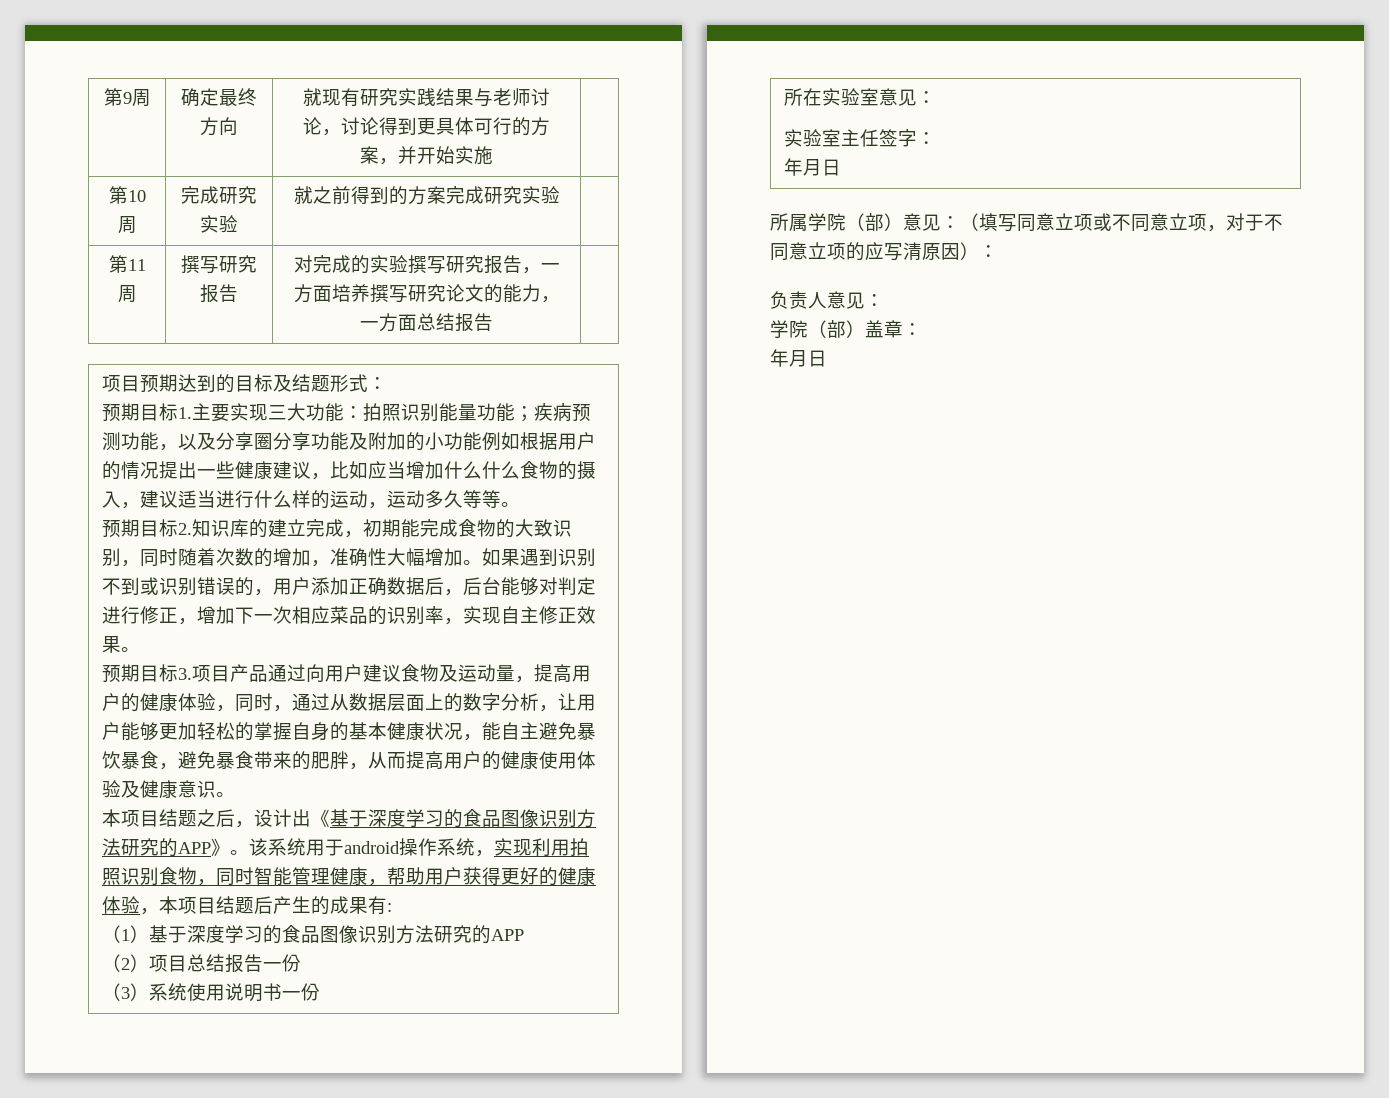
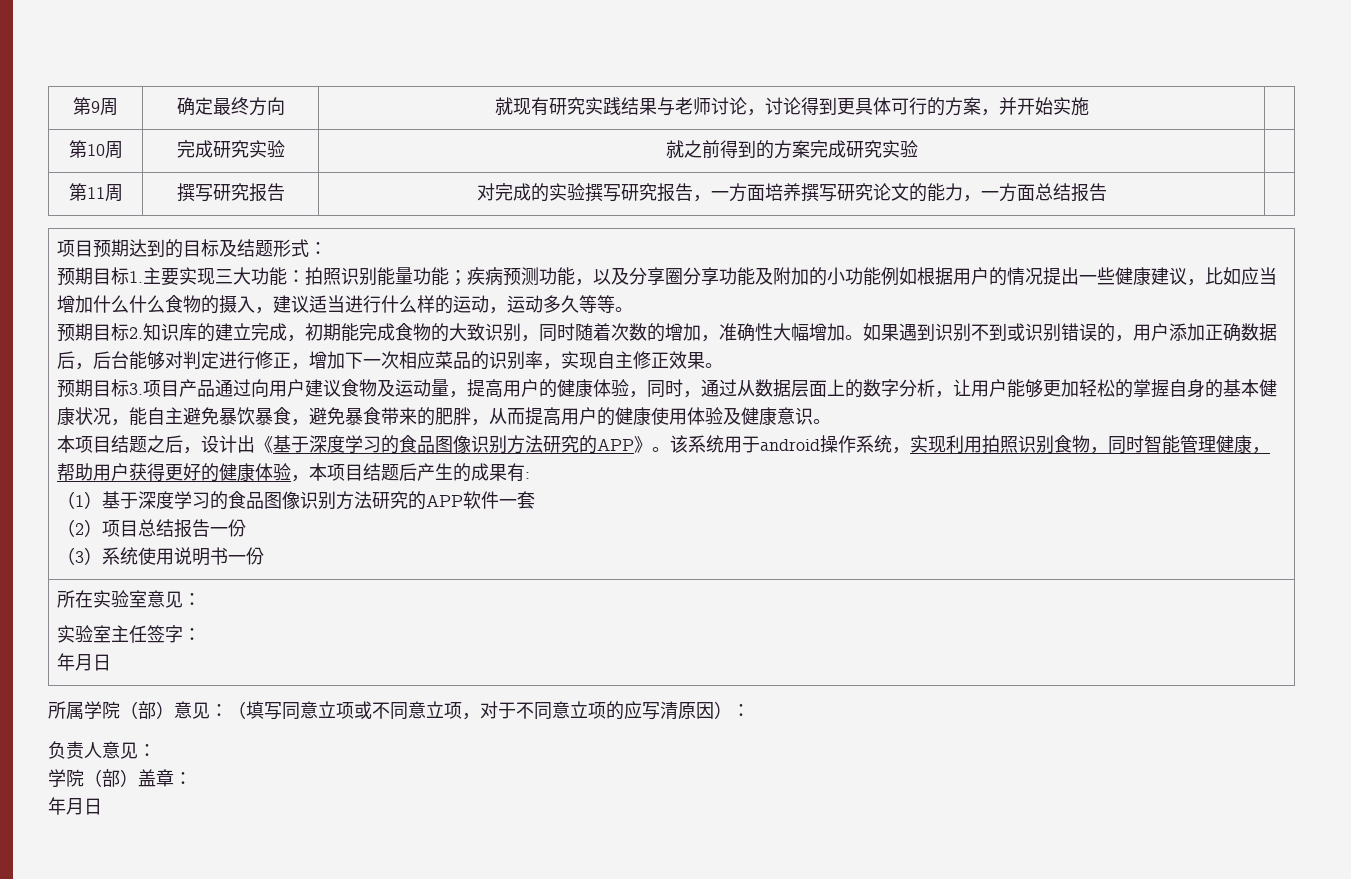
(525, 935) none -> [462,491,535,509] 软件一套

